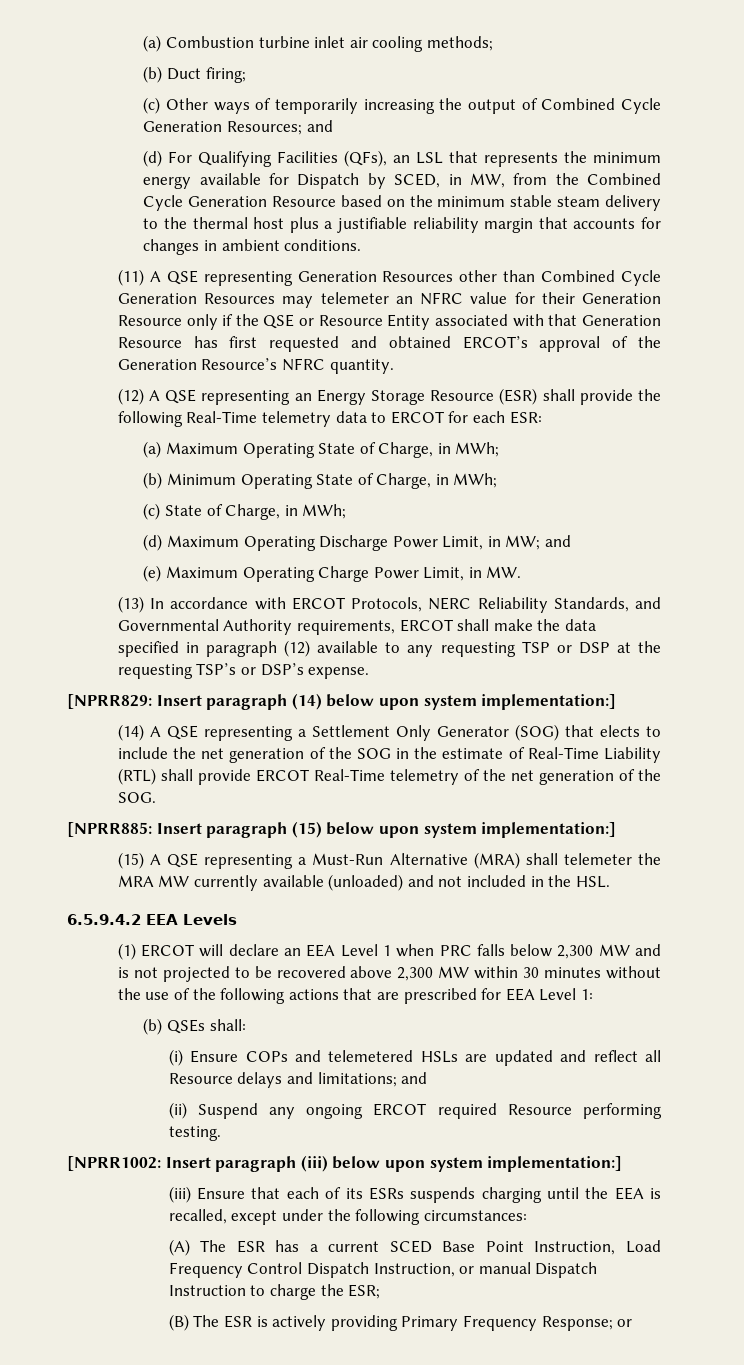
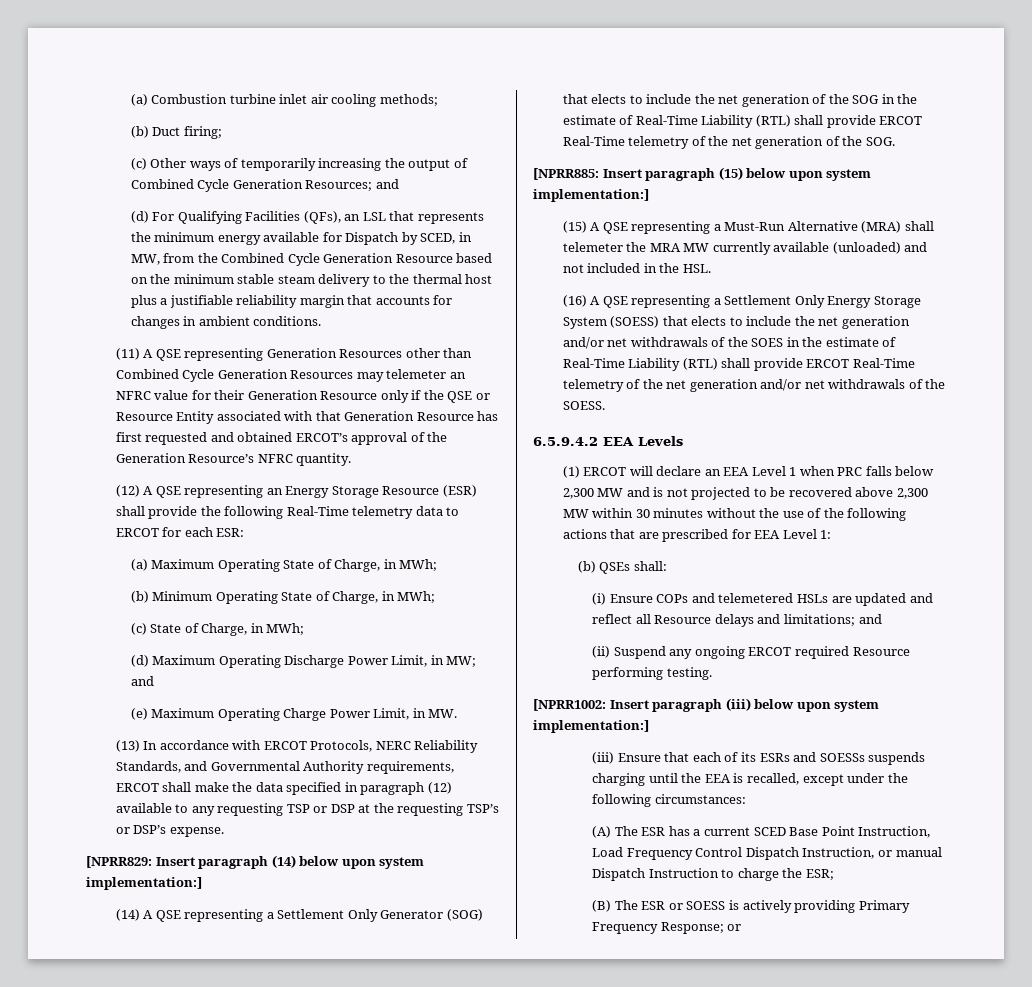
(610, 882) none -> [562,295,921,308] [562,316,910,329] [562,337,897,349] [562,358,915,371] [562,379,946,392] [562,401,605,410] // (16) A QSE representing a Settlement Only Energy Storage System (SOESS) that elects to include the net generation and/or net withdrawals of the SOES in the estimate of Real-Time Liability (RTL) shall provide ERCOT Real-Time telemetry of the net generation and/or net withdrawals of the SOESS.
(404, 1193) none -> [793,752,865,762] and SOESSs
(252, 1321) none -> [668,901,726,910] or SOESS

